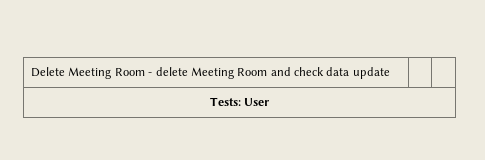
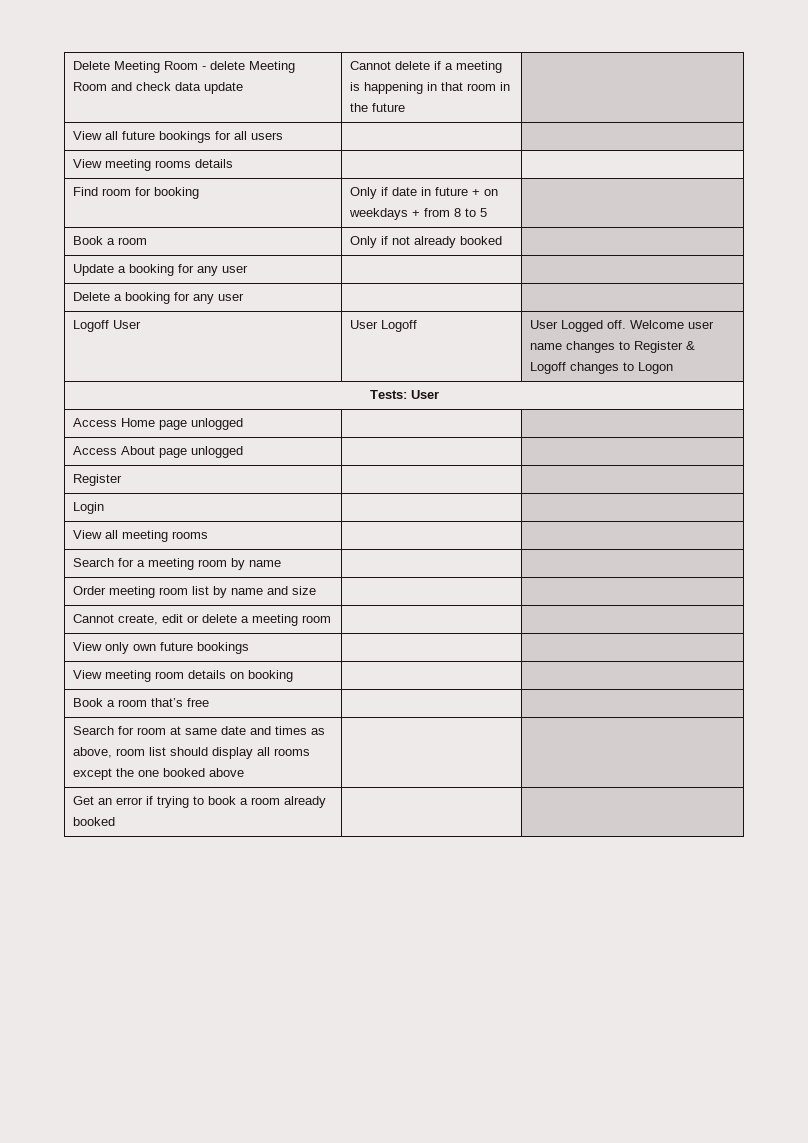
[209,97,270,106] | // Tests: User -> [350,61,503,73] [350,82,511,94] [350,103,406,112] [73,131,284,143] [73,159,234,171] [73,187,200,199] [350,187,499,199] [349,208,488,220] [73,236,148,245] [350,236,503,248] [73,264,249,276] [73,292,245,304] [73,320,142,332] [350,320,418,332] [530,320,715,332] [530,341,696,353] [530,362,674,374] [369,390,439,399] [73,418,244,430] [73,446,244,458] [73,474,123,486] [73,502,105,514] [73,530,209,542] [73,558,282,570] [73,586,317,598] [73,614,332,626] [73,642,250,654] [73,670,294,682] [73,698,210,707] [73,726,326,735] [73,747,311,759] [73,768,245,780] [73,796,327,808] [73,817,116,826] Cannot delete if a meeting is happening in that room in the future | // View all future bookings for all users | | // View meeting rooms details | | // Find room for booking | Only if date in future + on weekdays + from 8 to 5 | // Book a room | Only if not already booked | // Update a booking for any user | | // Delete a booking for any user | | // Logoff User | User Logoff | User Logged off. Welcome user name changes to Register & Logoff changes to Logon // Tests: User // Access Home page unlogged | | // Access About page unlogged | | // Register | | // Login | | // View all meeting rooms | | // Search for a meeting room by name | | // Order meeting room list by name and size | | // Cannot create, edit or delete a meeting room | | // View only own future bookings | | // View meeting room details on booking | | // Book a room that’s free | | // Search for room at same date and times as above, room list should display all rooms except the one booked above | | // Get an error if trying to book a room already booked | |

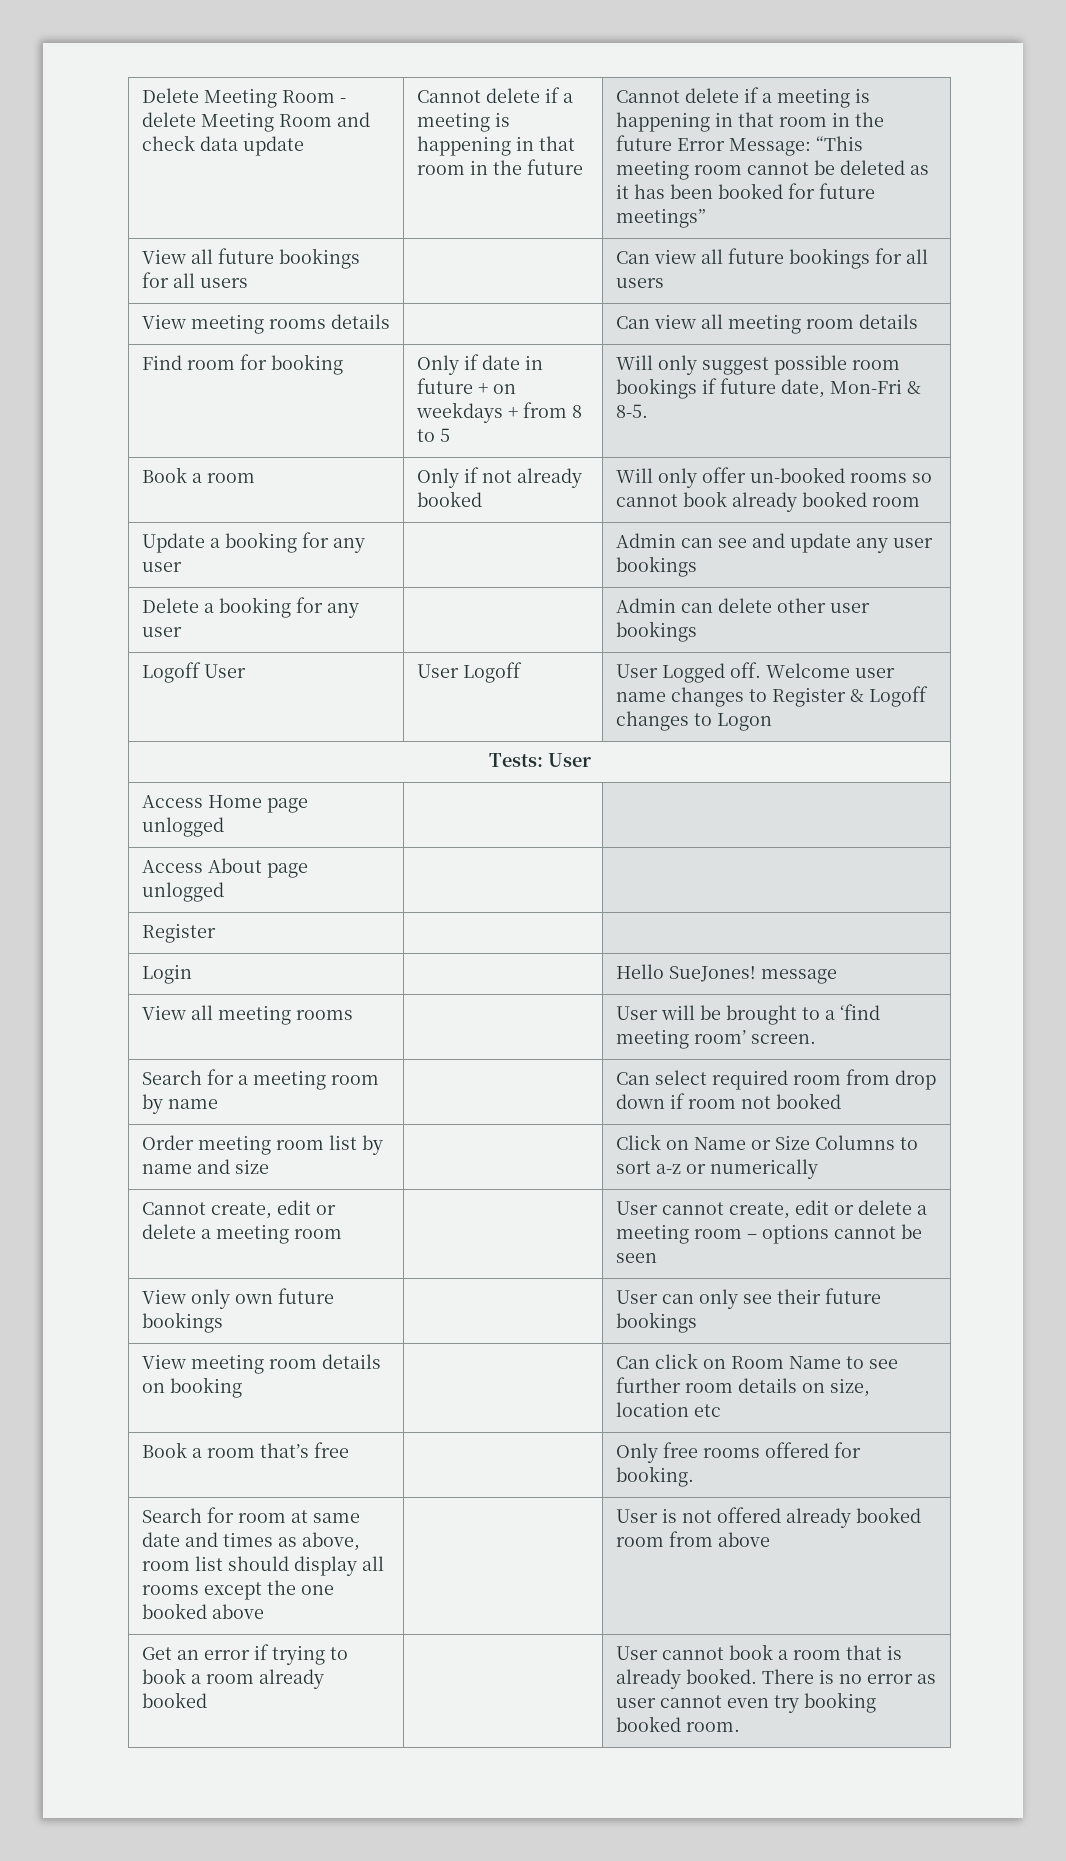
(406, 107) none -> [615,87,870,108] [615,112,884,132] [615,135,863,156] [615,160,929,180] [615,183,875,199] [615,208,706,228] Cannot delete if a meeting is happening in that room in the future Error Message: “This meeting room cannot be deleted as it has been booked for future meetings”
[73,159,234,171] // View meeting rooms details | | -> [615,248,928,269] [615,278,664,288] [141,314,390,334] [615,314,918,334] Can view all future bookings for all users // View meeting rooms details | | Can view all meeting room details
(488, 212) none -> [615,355,900,375] [615,378,921,399] [615,404,648,418] Will only suggest possible room bookings if future date, Mon-Fri & 8-5.
(503, 240) none -> [615,467,932,488] [615,491,920,512] Will only offer un-booked rooms so cannot book already booked room
(249, 269) none -> [615,533,933,553] [615,556,697,577] Admin can see and update any user bookings
(245, 297) none -> [615,598,870,613] [615,621,697,642] Admin can delete other user bookings
(105, 508) none -> [615,964,837,984] Hello SueJones! message
(209, 535) none -> [615,1004,880,1025] [615,1029,816,1049] User will be brought to a ‘find meeting room’ screen.
(282, 563) none -> [615,1069,936,1090] [615,1093,841,1109] Can select required room from drop down if room not booked
(317, 590) none -> [615,1134,918,1150] [615,1159,818,1179] Click on Name or Size Columns to sort a-z or numerically
(332, 619) none -> [615,1200,927,1219] [615,1224,922,1244] [615,1253,657,1263] User cannot create, edit or delete a meeting room – options cannot be seen
(250, 648) none -> [615,1288,881,1309] [615,1312,697,1333] User can only see their future bookings
(294, 676) none -> [615,1353,898,1369] [615,1377,870,1397] [615,1402,721,1417] Can click on Room Name to see further room details on size, location etc
(210, 702) none -> [615,1442,861,1463] [615,1466,694,1487] Only free rooms offered for booking.
(245, 772) none -> [615,1507,921,1528] [615,1531,770,1547] User is not offered already booked room from above
(116, 821) none -> [615,1644,902,1660] [615,1668,936,1689] [615,1692,876,1713] [615,1716,740,1732] User cannot book a room that is already booked. There is no error as user cannot even try booking booked room.

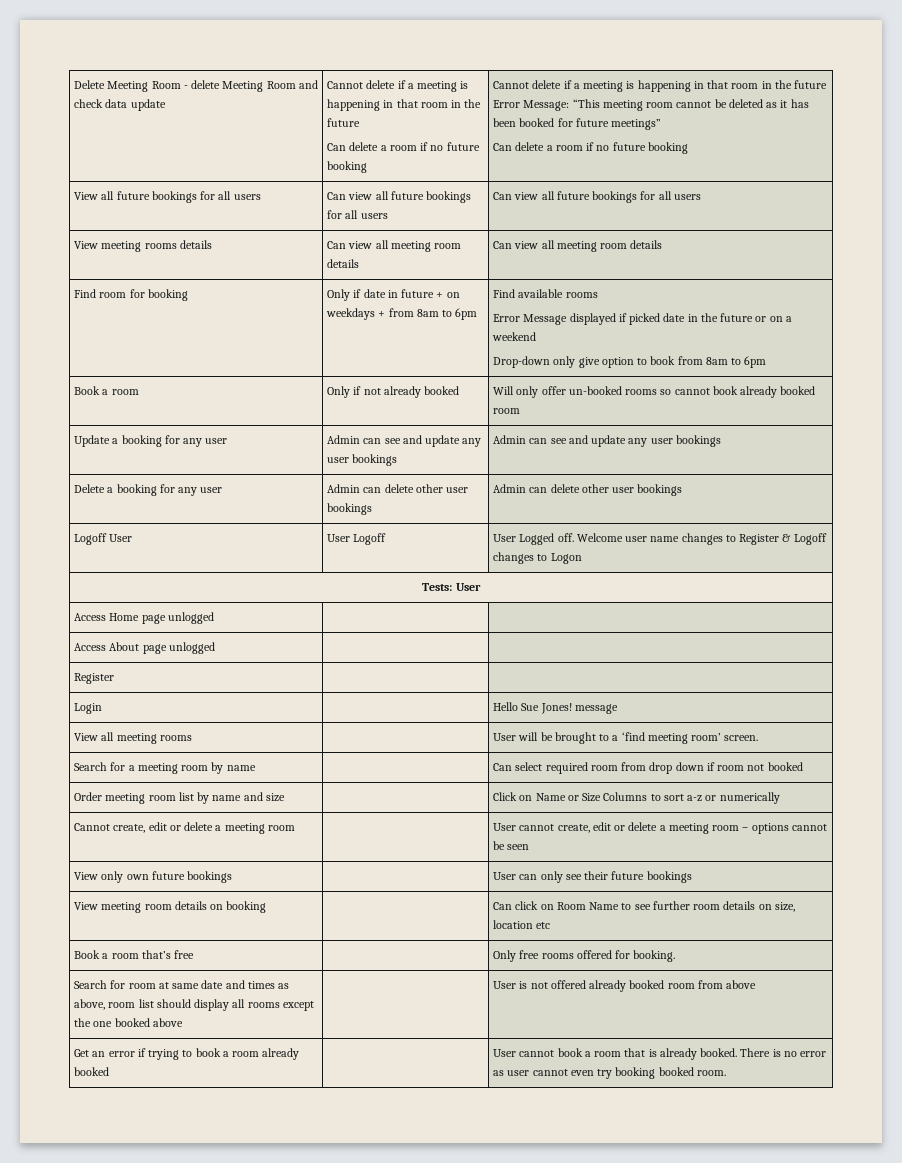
(583, 167) none -> [327,142,480,151] [327,161,368,173] // Can delete a room if no future booking
(706, 218) none -> [493,142,688,154] // Can delete a room if no future booking
(248, 283) none -> [327,191,472,203] [327,210,388,219] Can view all future bookings for all users
(390, 321) none -> [327,240,462,252] [327,259,360,268] Can view all meeting room details
[571,405,582,418] [416,428,450,442] [615,355,900,375] [615,378,921,399] [615,404,648,418] 8 to 5 | Will only suggest possible room bookings if future date, Mon-Fri & 8-5. -> [416,308,478,320] [493,289,598,298] [493,313,792,325] [492,332,537,341] [493,356,767,368] 8am to 6pm | Find available rooms // Error Message displayed if picked date in the future or on a weekend // Drop-down only give option to book from 8am to 6pm
(182, 567) none -> [327,435,482,447] [327,454,398,466] Admin can see and update any user bookings
(182, 632) none -> [327,484,469,493] [327,503,373,515] Admin can delete other user bookings
[668,966,756,982] SueJones! -> [521,703,572,714] Sue Jones!

